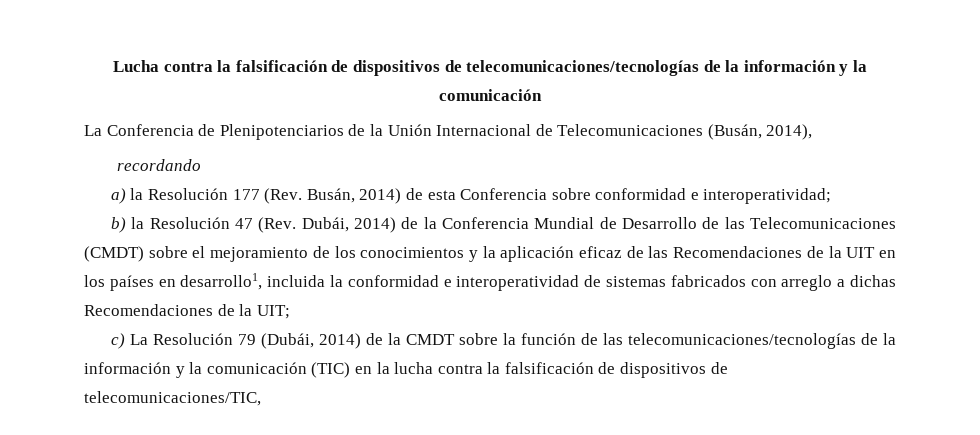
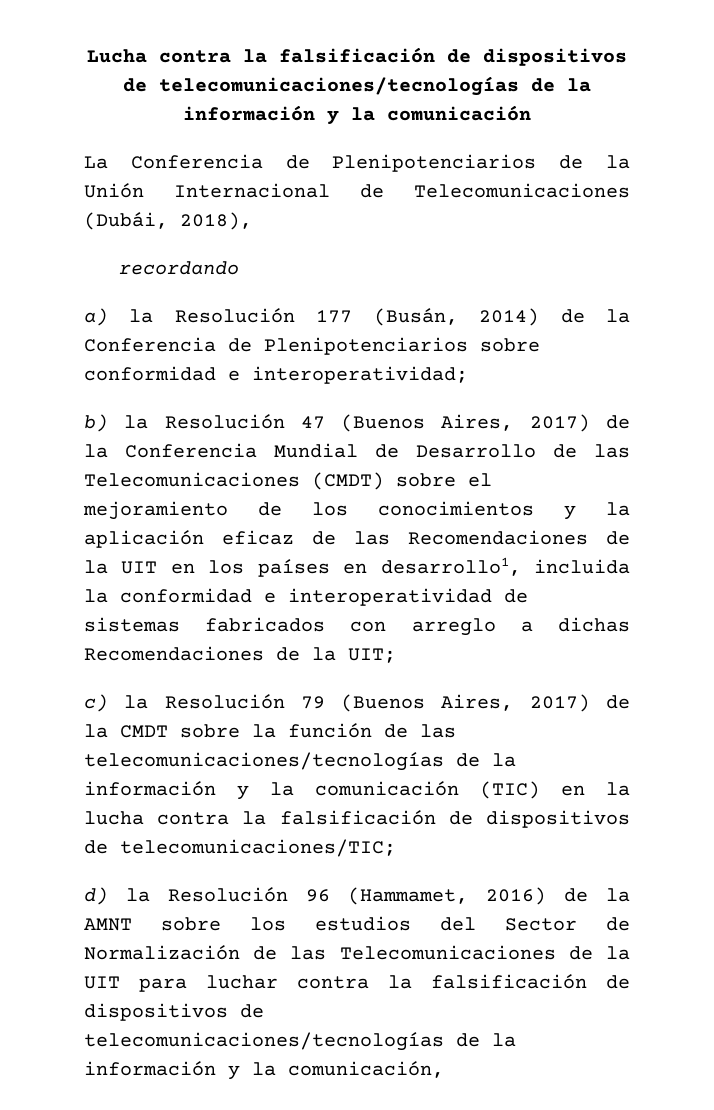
[707,124,813,140] (Busán, 2014), -> [84,212,252,230] (Dubái, 2018),
[264,188,548,204] (Rev. Busán, 2014) de esta Conferencia -> [373,308,630,326] [84,337,468,355] (Busán, 2014) de la Conferencia de Plenipotenciarios
[258,217,396,233] (Rev. Dubái, 2014) -> [341,414,590,432] (Buenos Aires, 2017)
[129,334,148,345] La -> [124,695,149,709] la
[260,333,361,349] (Dubái, 2014) -> [341,694,590,712] (Buenos Aires, 2017)
[84,391,261,406] telecomunicaciones/TIC, -> [120,839,396,857] [84,887,630,905] [84,916,630,931] [84,945,630,960] [84,974,630,992] [84,1003,264,1021] [84,1032,516,1051] [84,1061,444,1080] telecomunicaciones/TIC; // d) la Resolución 96 (Hammamet, 2016) de la AMNT sobre los estudios del Sector de Normalización de las Telecomunicaciones de la UIT para luchar contra la falsificación de dispositivos de telecomunicaciones/tecnologías de la información y la comunicación,

